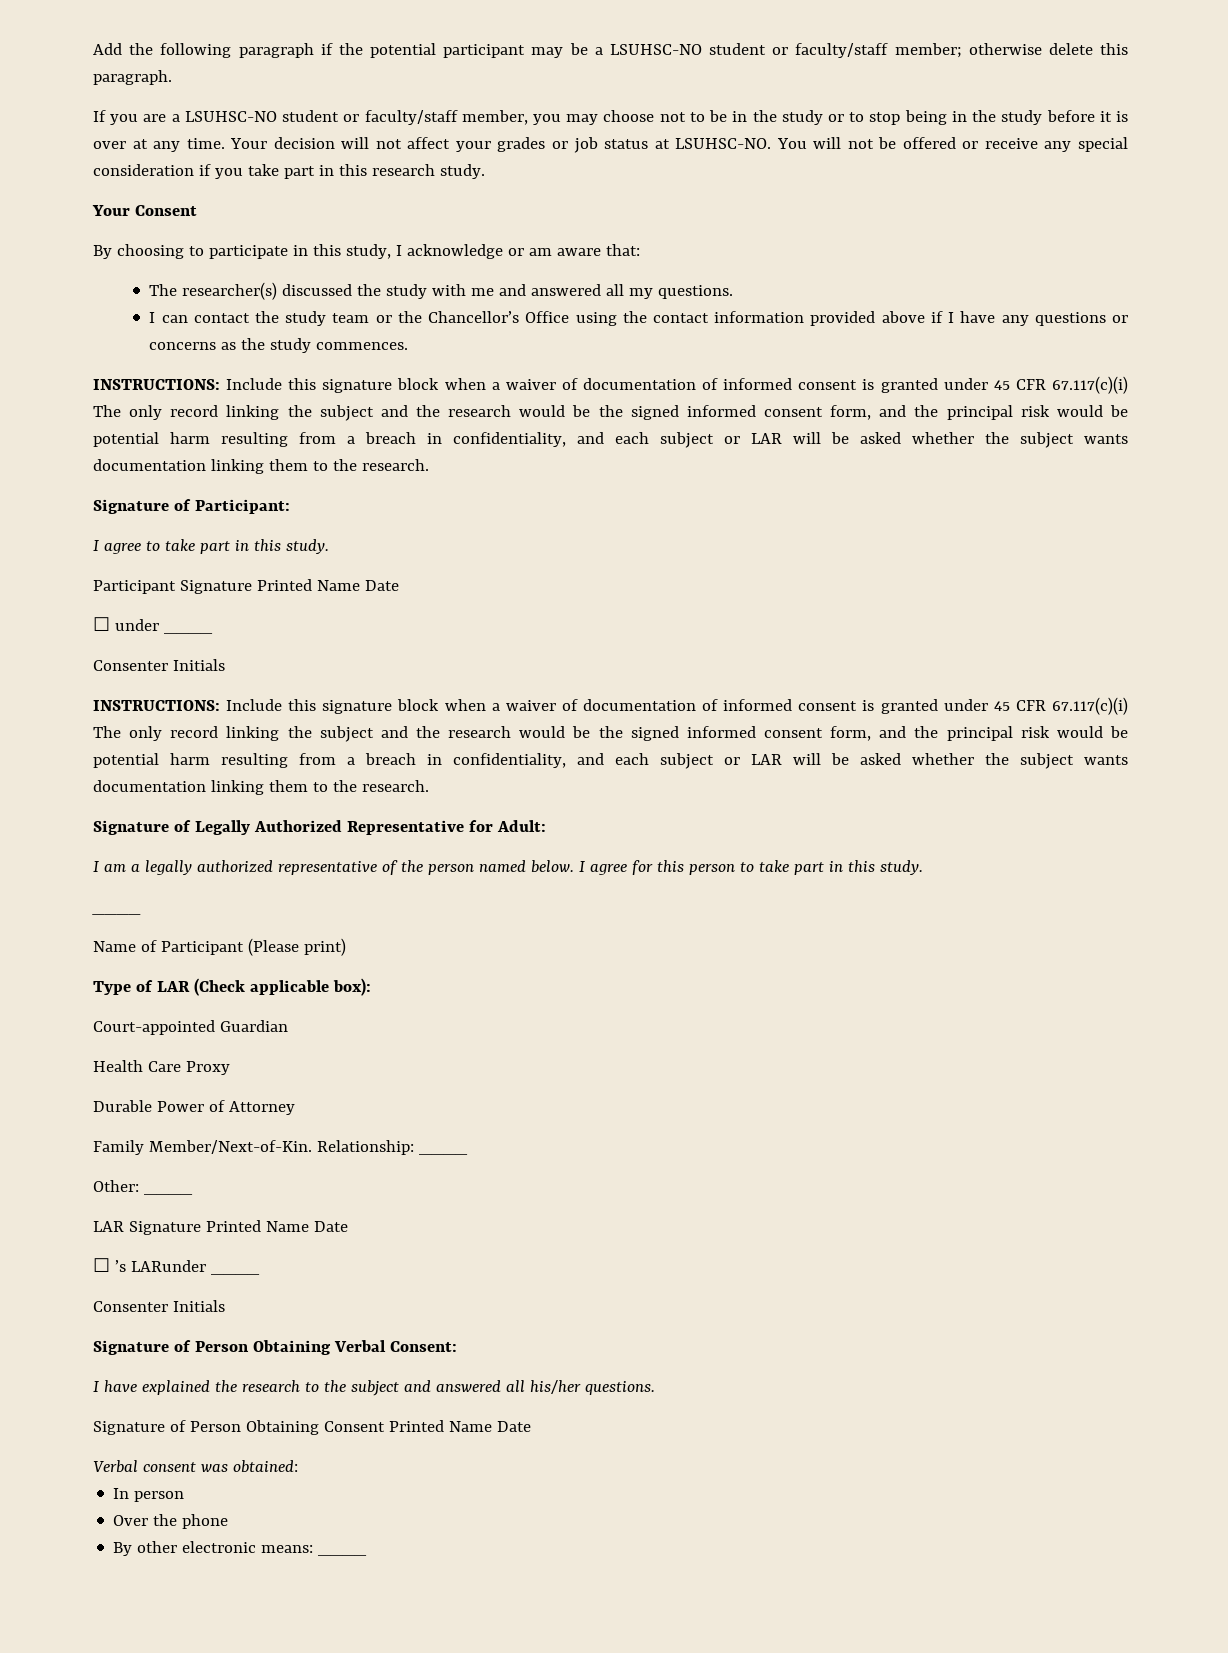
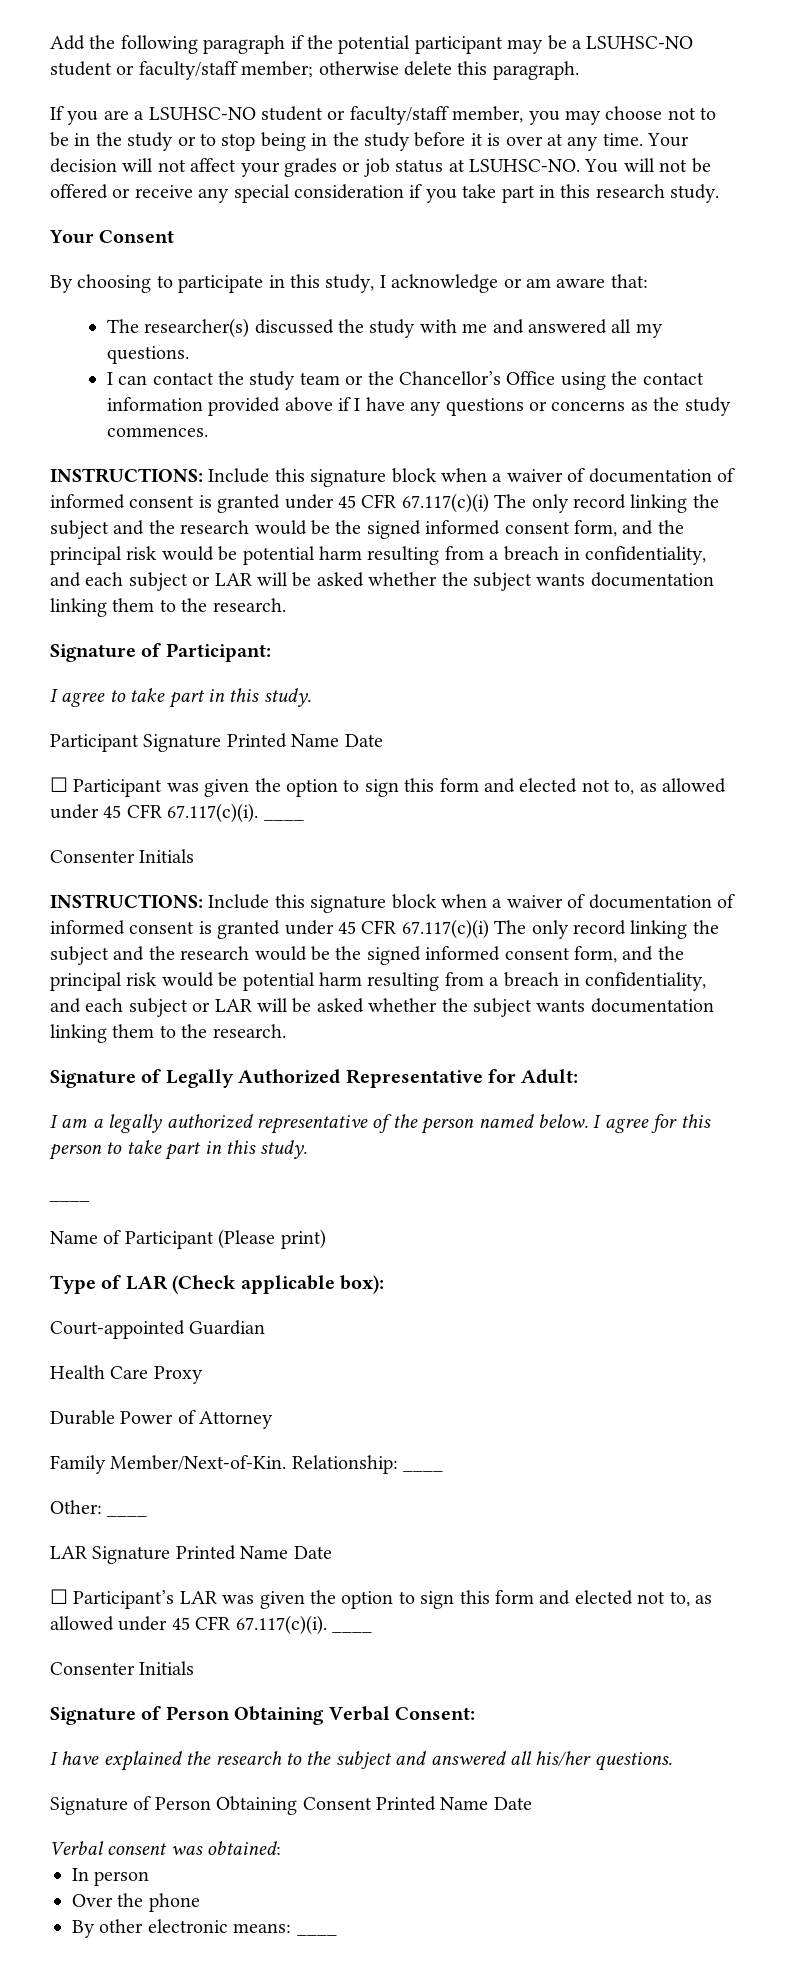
[114,619,159,631] under -> [73,778,726,797] [50,803,259,823] Participant was given the option to sign this form and elected not to, as allowed under 45 CFR 67.117(c)(i).
[114,1260,206,1272] ’s LARunder -> [73,1590,712,1609] [50,1615,327,1635] Participant’s LAR was given the option to sign this form and elected not to, as allowed under 45 CFR 67.117(c)(i).

